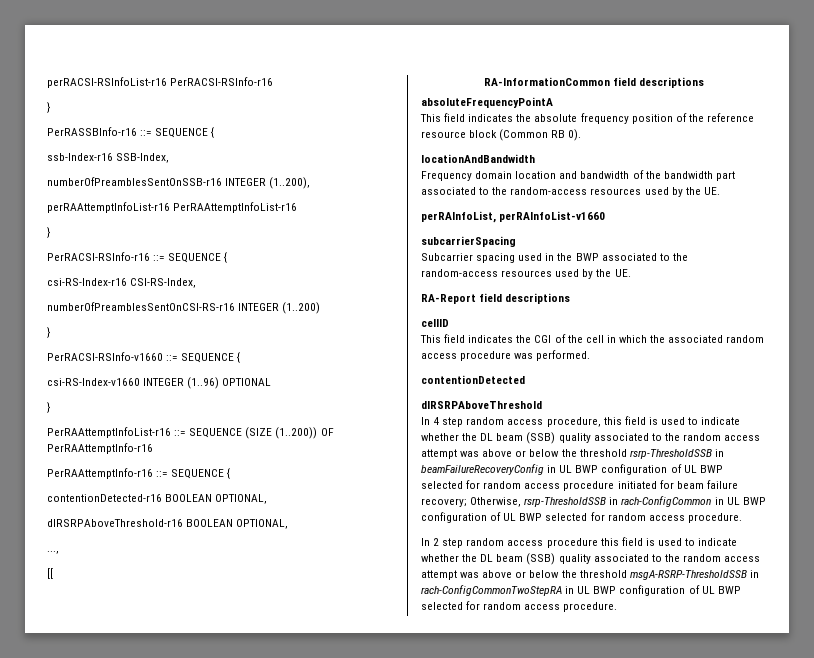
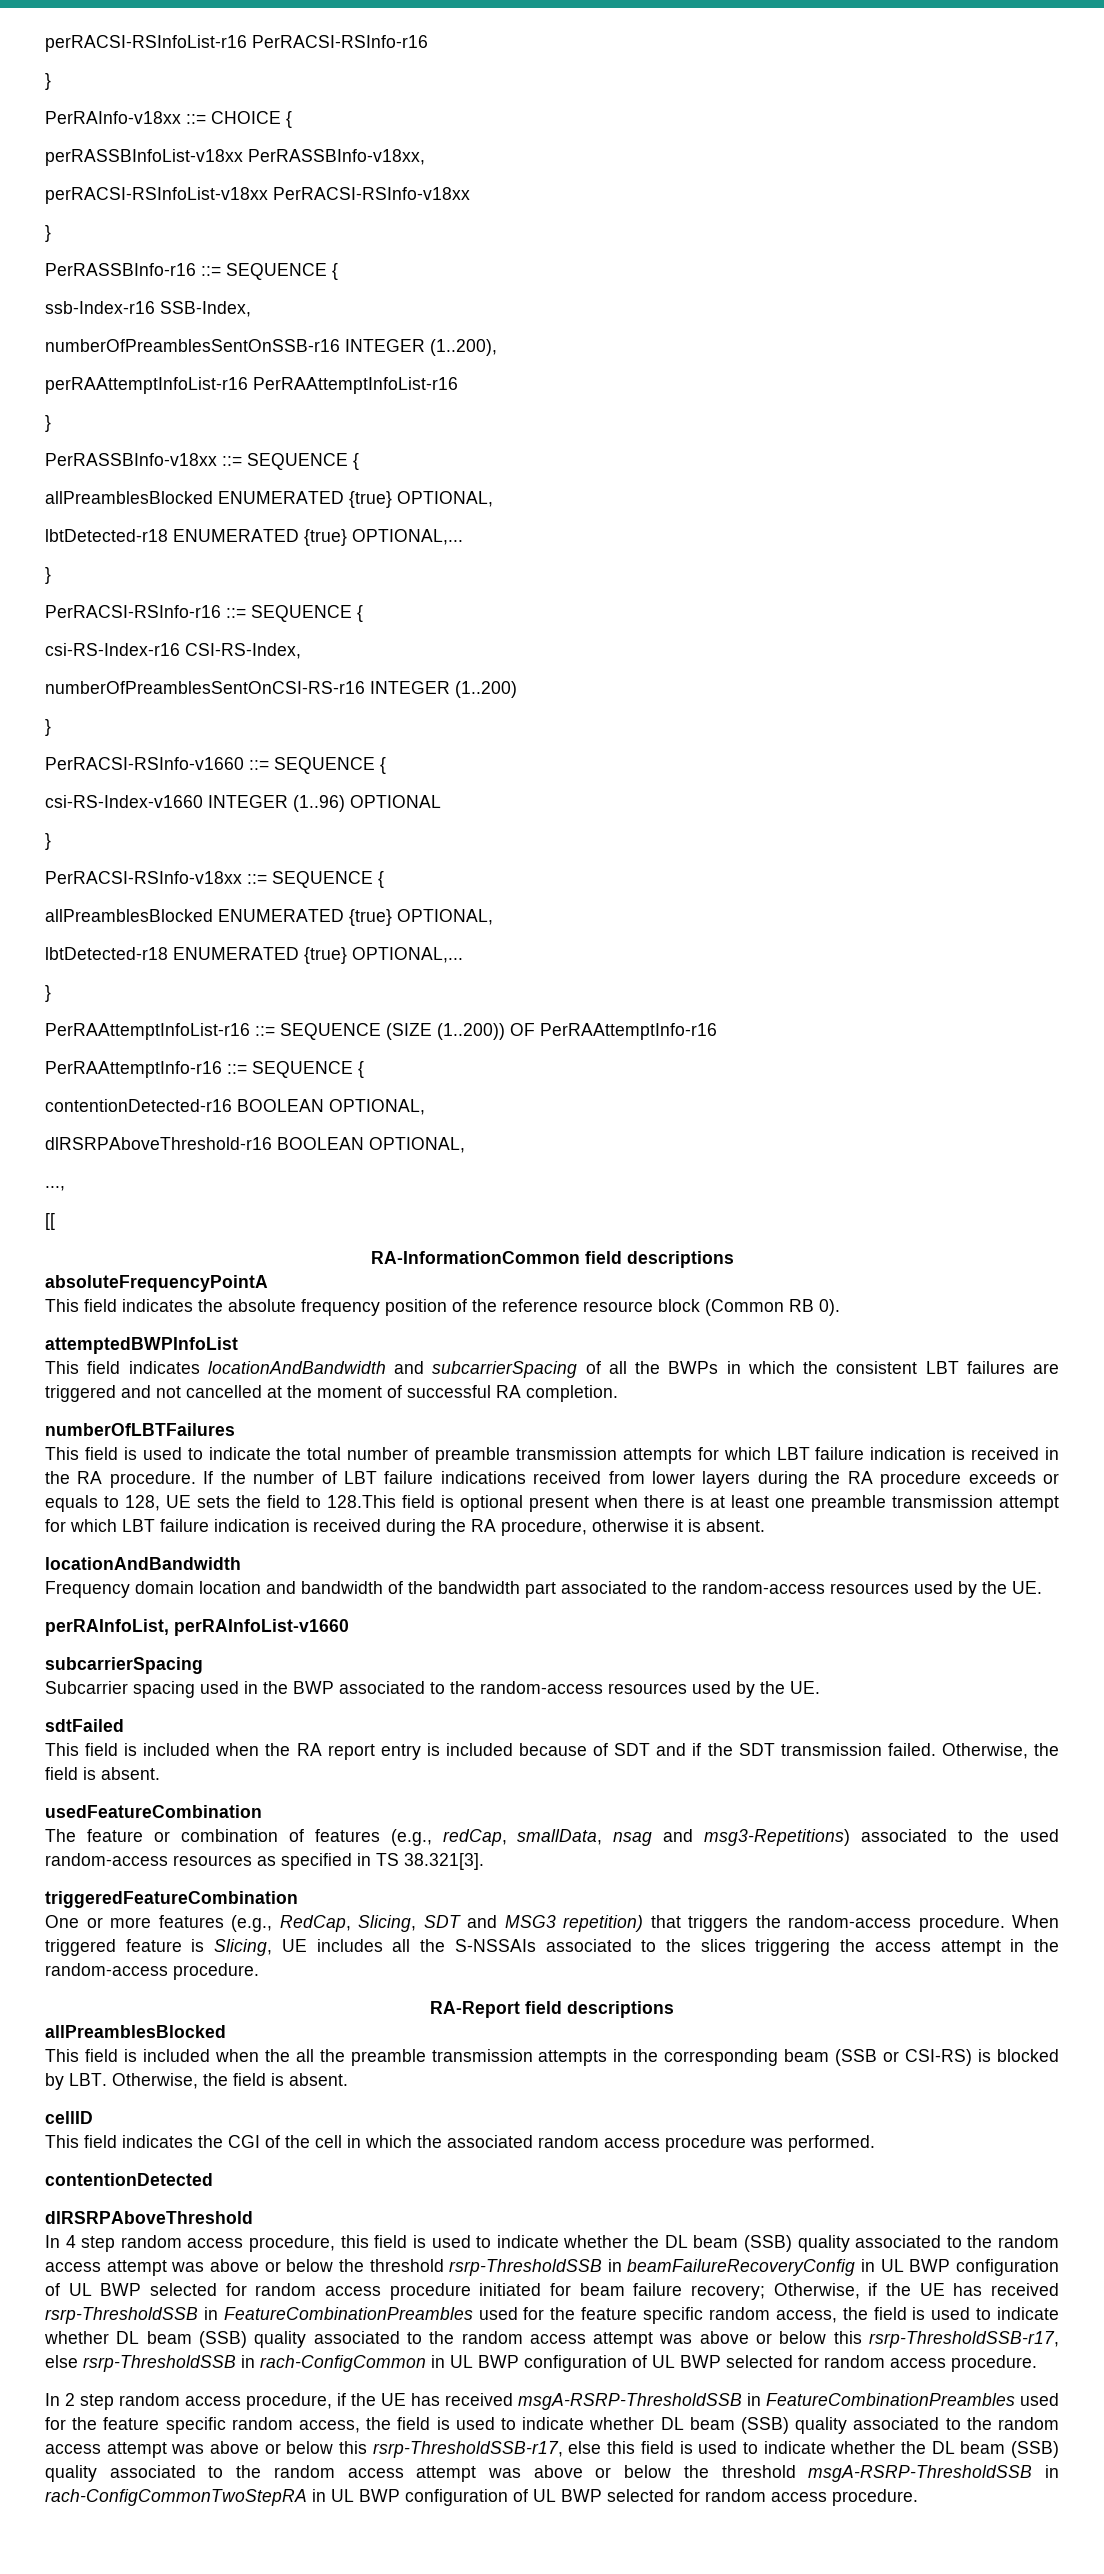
(50, 107) none -> [45,111,292,128] [45,149,425,166] [45,187,470,204] [45,225,51,242] // PerRAInfo-v18xx ::= CHOICE { // perRASSBInfoList-v18xx PerRASSBInfo-v18xx, // perRACSI-RSInfoList-v18xx PerRACSI-RSInfo-v18xx // }
(50, 232) none -> [45,453,359,470] [45,491,493,508] [45,529,463,546] [45,567,51,584] // PerRASSBInfo-v18xx ::= SEQUENCE { // allPreamblesBlocked ENUMERATED {true} OPTIONAL, // lbtDetected-r18 ENUMERATED {true} OPTIONAL,... // }
(50, 407) none -> [45,871,384,888] [45,909,493,926] [45,947,463,964] [45,985,51,1002] // PerRACSI-RSInfo-v18xx ::= SEQUENCE { // allPreamblesBlocked ENUMERATED {true} OPTIONAL, // lbtDetected-r18 ENUMERATED {true} OPTIONAL,... // }
(582, 135) none -> [45,1337,238,1354] [45,1361,1059,1378] [45,1385,618,1402] [45,1423,235,1436] [45,1447,1059,1464] [45,1471,1060,1488] [45,1495,1059,1512] [45,1519,765,1536] // attemptedBWPInfoList // This field indicates locationAndBandwidth and subcarrierSpacing of all the BWPs in which the consistent LBT failures are triggered and not cancelled at the moment of successful RA completion. // numberOfLBTFailures // This field is used to indicate the total number of preamble transmission attempts for which LBT failure indication is received in the RA procedure. If the number of LBT failure indications received from lower layers during the RA procedure exceeds or equals to 128, UE sets the field to 128.This field is optional present when there is at least one preamble transmission attempt for which LBT failure indication is received during the RA procedure, otherwise it is absent.
[421,293,571,304] RA-Report field descriptions -> [45,1719,124,1732] [45,1743,1059,1760] [45,1767,160,1780] [45,1805,262,1818] [45,1829,1059,1846] [45,1853,484,1870] [45,1891,298,1908] [45,1915,1059,1932] [45,1939,1059,1956] [45,1963,259,1980] [430,2001,674,2018] [45,2025,226,2038] [45,2049,1059,2066] [45,2073,348,2090] sdtFailed // This field is included when the RA report entry is included because of SDT and if the SDT transmission failed. Otherwise, the field is absent. // usedFeatureCombination // The feature or combination of features (e.g., redCap, smallData, nsag and msg3-Repetitions) associated to the used random-access resources as specified in TS 38.321[3]. // triggeredFeatureCombination // One or more features (e.g., RedCap, Slicing, SDT and MSG3 repetition) that triggers the random-access procedure. When triggered feature is Slicing, UE includes all the S-NSSAIs associated to the slices triggering the access attempt in the random-access procedure. // RA-Report field descriptions // allPreamblesBlocked // This field is included when the all the preamble transmission attempts in the corresponding beam (SSB or CSI-RS) is blocked by LBT. Otherwise, the field is absent.
(522, 502) none -> [868,2283,1059,2296] [45,2307,1059,2324] [44,2331,1059,2348] [45,2355,78,2368] if the UE has received rsrp-ThresholdSSB in FeatureCombinationPreambles used for the feature specific random access, the field is used to indicate whether DL beam (SSB) quality associated to the random access attempt was above or below this rsrp-ThresholdSSB-r17, else
[546,538,598,548] procedure -> [246,2393,1059,2410] [45,2417,1060,2434] [45,2441,602,2458] procedure, if the UE has received msgA-RSRP-ThresholdSSB in FeatureCombinationPreambles used for the feature specific random access, the field is used to indicate whether DL beam (SSB) quality associated to the random access attempt was above or below this rsrp-ThresholdSSB-r17, else

